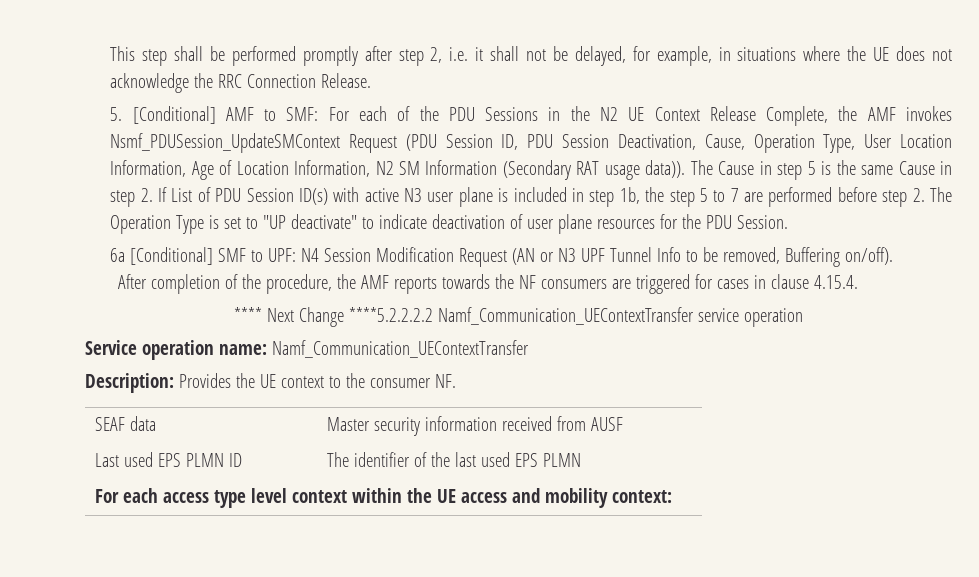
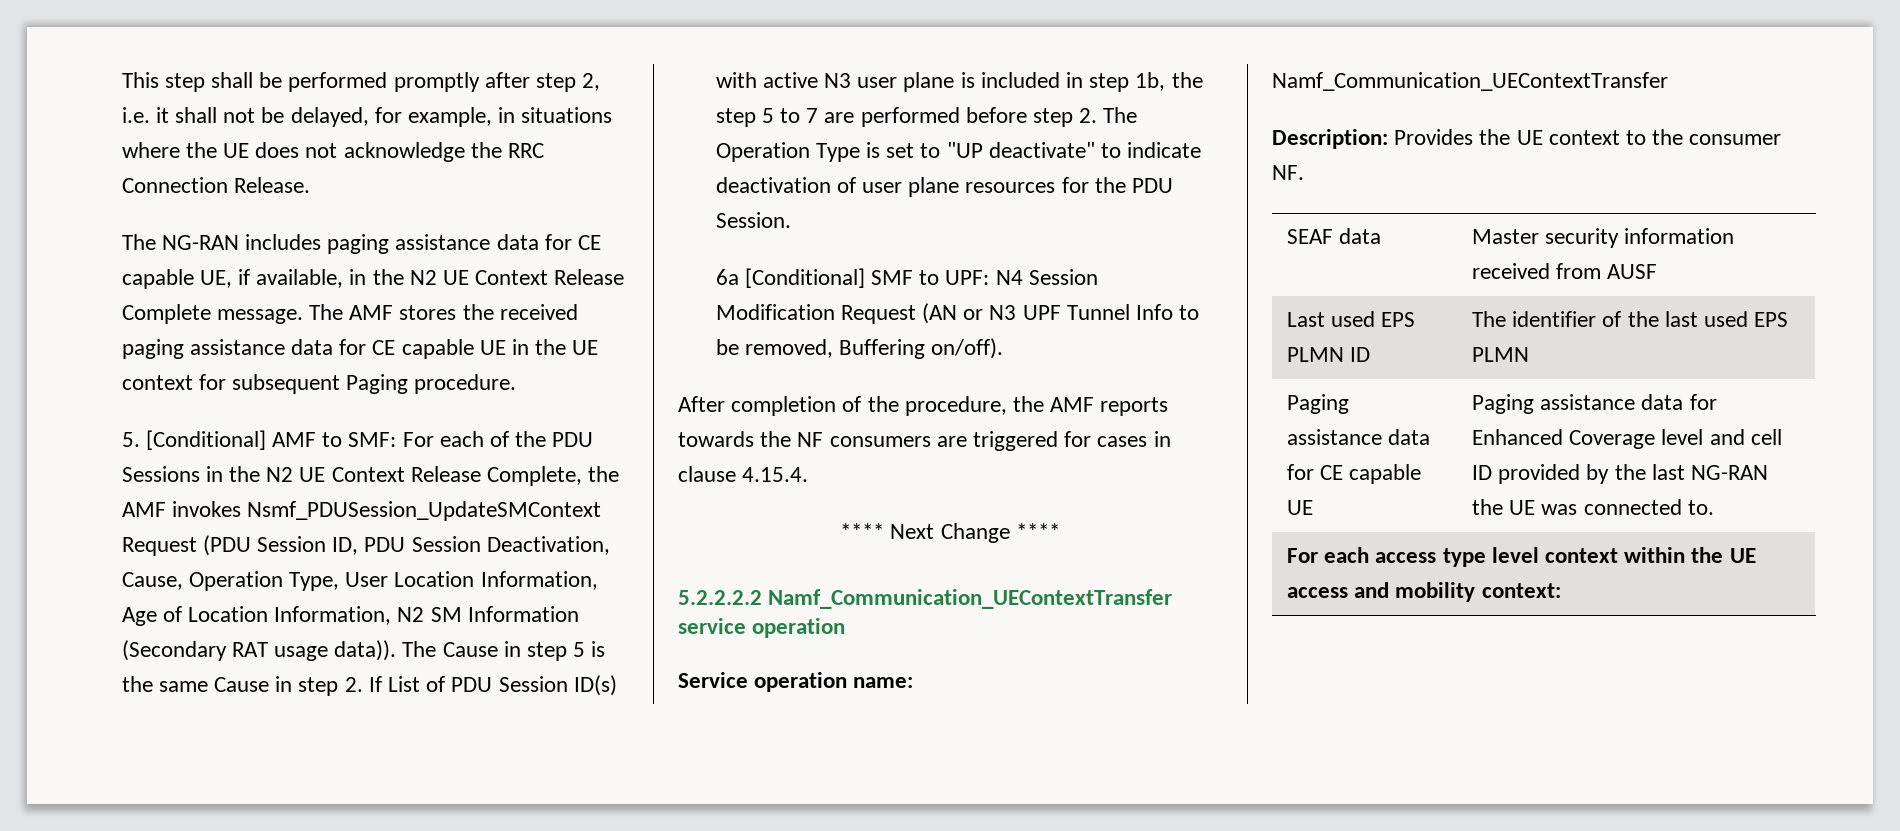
(372, 80) none -> [121,234,602,254] [121,269,625,289] [121,304,578,324] [121,339,599,359] [121,374,517,394] // The NG-RAN includes paging assistance data for CE capable UE, if available, in the N2 UE Context Release Complete message. The AMF stores the received paging assistance data for CE capable UE in the UE context for subsequent Paging procedure.
[348,307,433,322] ****5.2.2.2.2 -> [1015,523,1060,539] [678,590,762,605] **** // 5.2.2.2.2
(582, 460) none -> [1287,394,1350,414] [1287,429,1431,445] [1287,464,1422,484] [1287,500,1314,515] [1472,394,1717,414] [1472,429,1782,449] [1472,464,1769,484] [1472,499,1714,515] // Paging assistance data for CE capable UE | Paging assistance data for Enhanced Coverage level and cell ID provided by the last NG-RAN the UE was connected to.

